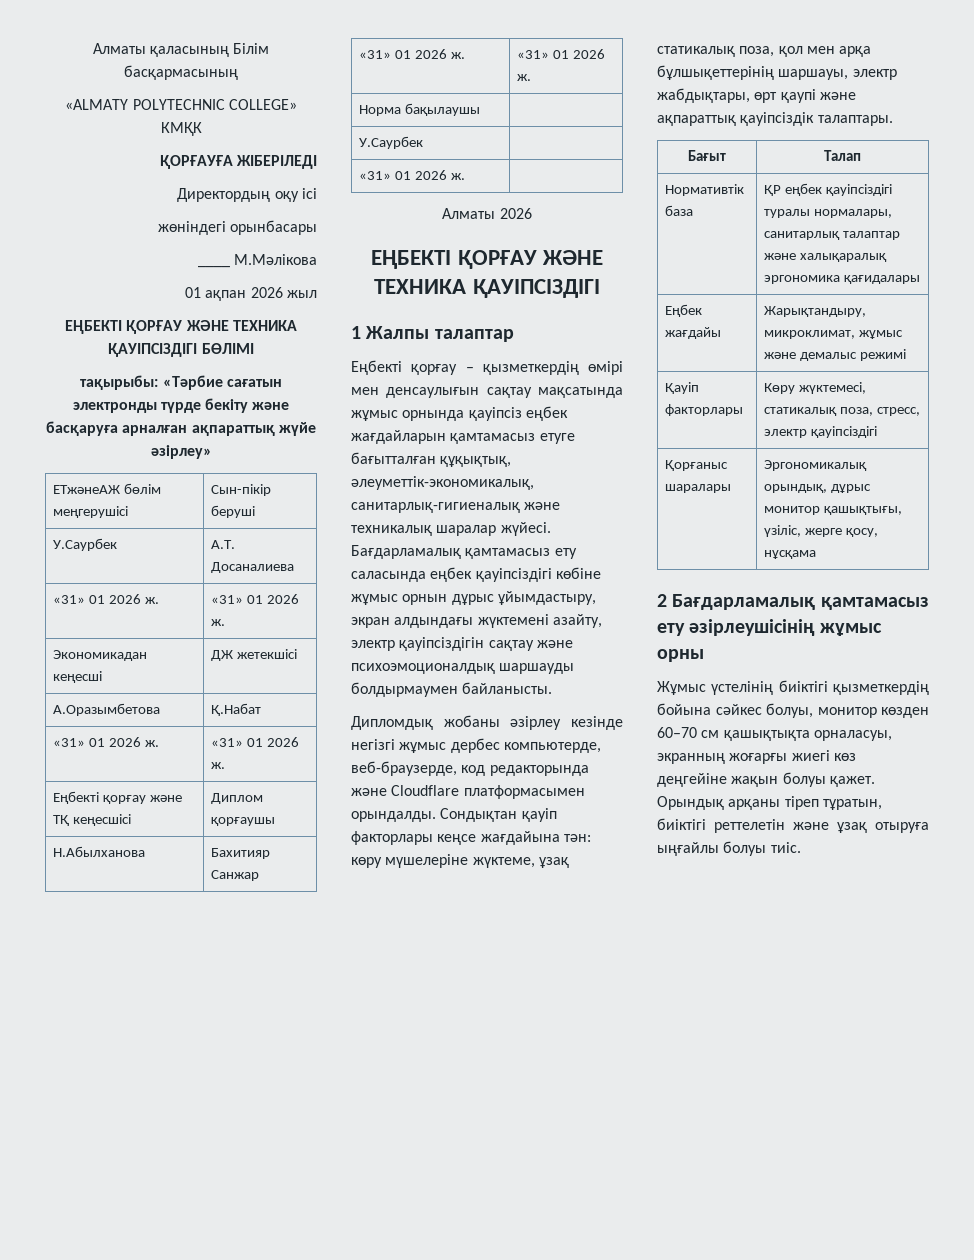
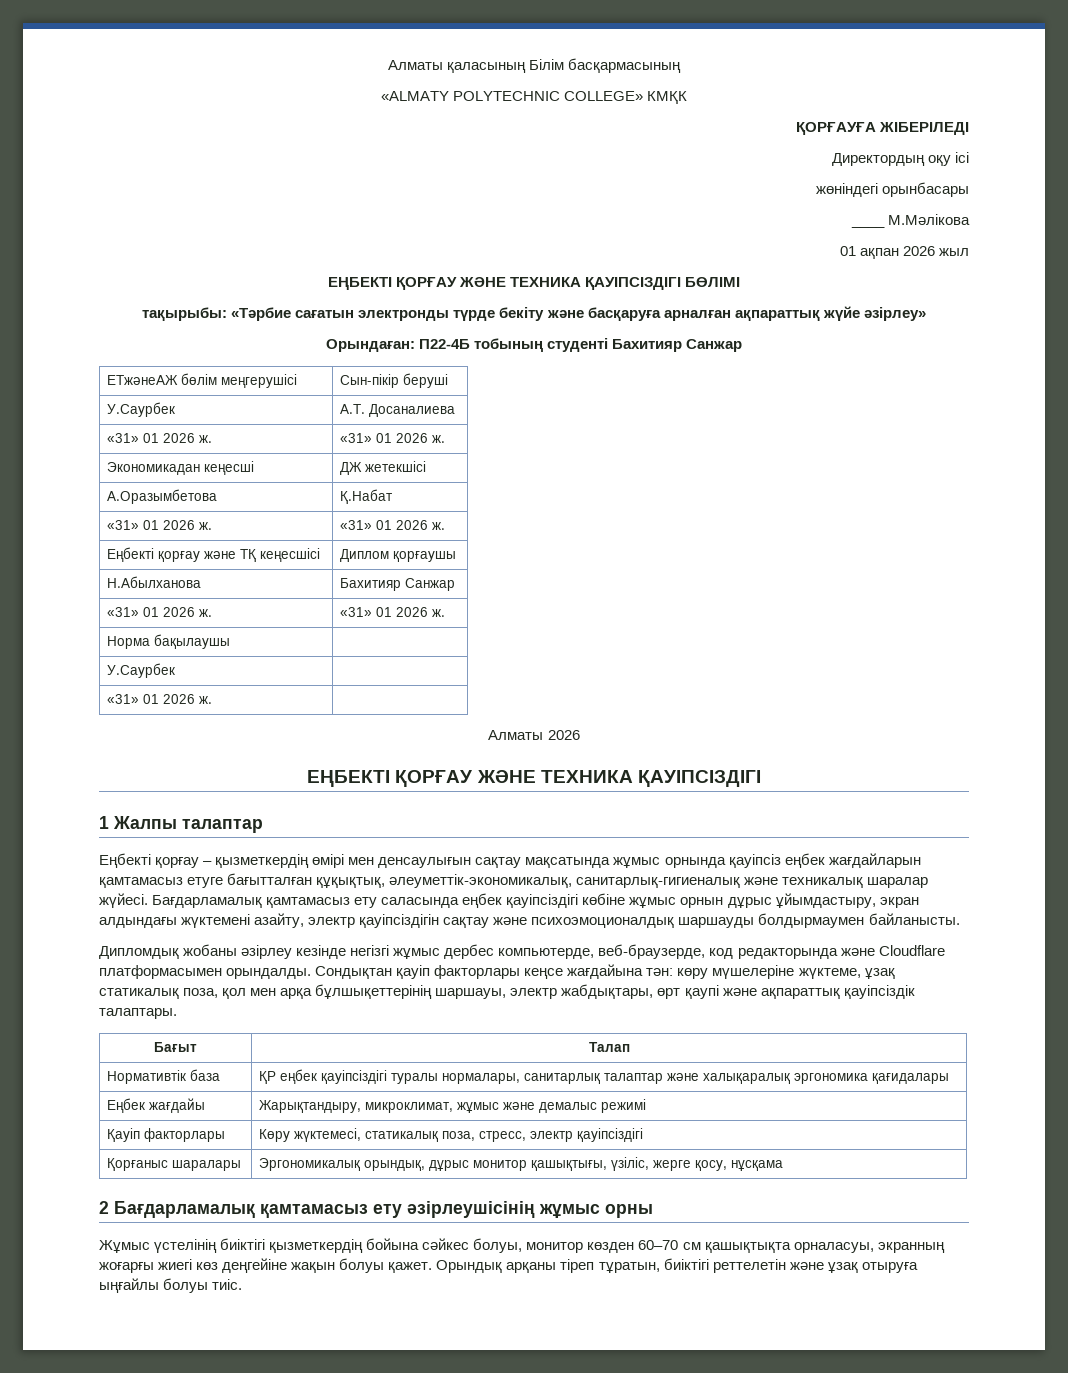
(212, 452) none -> [325,338,743,352] // Орындаған: П22-4Б тобының студенті Бахитияр Санжар

